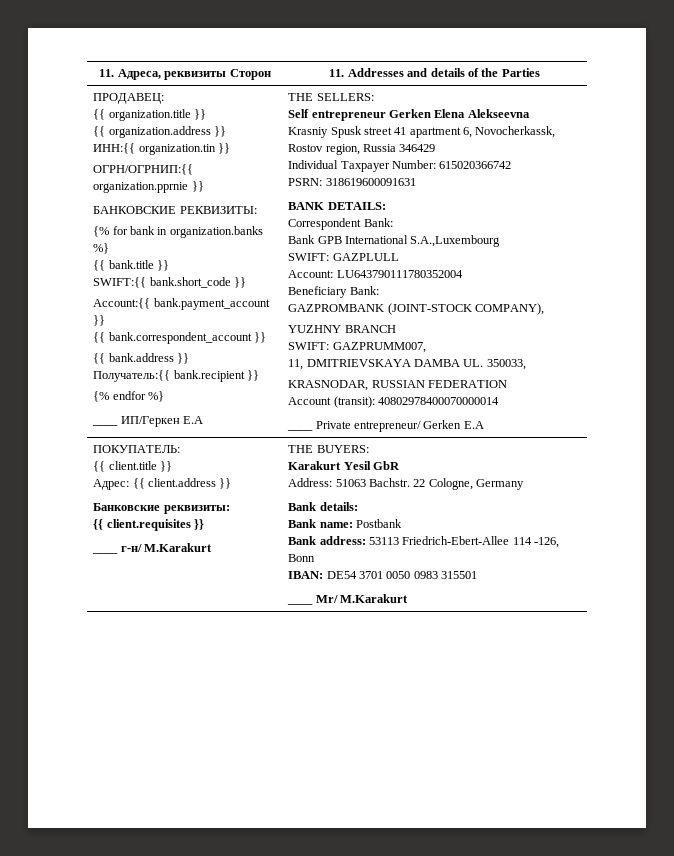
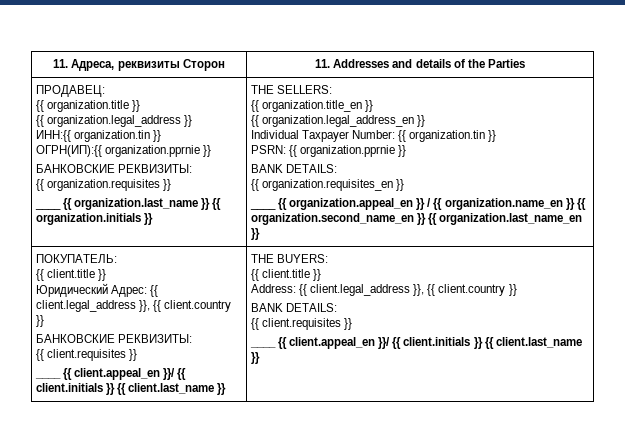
[108,126,211,138] organization.address -> [46,115,181,127] organization.legal_address
[93,164,194,175] ОГРН/ОГРНИП:{{ -> [35,145,102,157] ОГРН(ИП):{{
[93,226,263,238] [93,243,110,254] [93,260,169,271] [93,277,246,288] [93,298,270,310] [93,315,106,326] [93,332,266,344] [93,353,189,364] [93,370,259,382] [93,391,164,402] [92,416,203,427] [288,93,374,101] [288,109,530,121] [288,126,556,138] [288,144,436,155] [288,160,512,172] [288,178,416,186] [288,202,386,210] [288,218,393,230] [288,235,501,247] [288,253,399,261] [288,270,463,278] [288,286,379,298] [288,303,544,315] [288,325,396,333] [288,342,426,353] [288,359,526,370] [288,380,507,391] [288,396,499,408] [287,429,314,431] [315,420,484,432] // {% for bank in organization.banks %} // {{ bank.title }} // SWIFT:{{ bank.short_code }} // Account:{{ bank.payment_account }} // {{ bank.correspondent_account }} // {{ bank.address }} // Получатель:{{ bank.recipient }} // {% endfor %} // ____ ИП/Геркен Е.А | THE SELLERS: // Self entrepreneur Gerken Elena Alekseevna // Krasniy Spusk street 41 apartment 6, Novocherkassk, Rostov region, Russia 346429 // Individual Taxpayer Number: 615020366742 // PSRN: 318619600091631 // BANK DETAILS: // Correspondent Bank: // Bank GPB International S.A.,Luxembourg // SWIFT: GAZPLULL // Account: LU643790111780352004 // Beneficiary Bank: // GAZPROMBANK (JOINT-STOCK COMPANY), // YUZHNY BRANCH // SWIFT: GAZPRUMM007, // 11, DMITRIEVSKAYA DAMBA UL. 350033, // KRASNODAR, RUSSIAN FEDERATION // Account (transit): 40802978400070000014 // ____ Private entrepreneur/ Gerken E.A -> [35,179,172,191] [34,198,222,210] [35,213,153,225] [250,85,332,94] [250,100,374,112] [250,115,426,127] [250,130,497,142] [250,145,407,157] [250,164,337,173] [250,179,405,191] [249,198,586,210] [250,213,583,225] [250,228,260,240] // {{ organization.requisites }} // ____ {{ organization.last_name }} {{ organization.initials }} | THE SELLERS: // {{ organization.title_en }} // {{ organization.legal_address_en }} // Individual Taxpayer Number: {{ organization.tin }} // PSRN: {{ organization.pprnie }} // BANK DETAILS: // {{ organization.requisites_en }} // ____ {{ organization.appeal_en }} / {{ organization.name_en }} {{ organization.second_name_en }} {{ organization.last_name_en }}
(172, 466) none -> [35,283,108,297] Юридический
[147,478,232,489] [93,503,230,514] [93,519,204,531] [92,552,119,554] [120,543,212,552] [288,445,369,453] [288,461,400,470] [288,478,525,490] [288,502,358,511] [288,519,402,528] [288,536,560,548] [288,554,316,562] [288,571,478,579] [287,603,314,605] [315,594,408,603] client.address }} // Банковские реквизиты: // {{ client.requisites }} // ____ г-н/ M.Karakurt | THE BUYERS: // Karakurt Yesil GbR // Address: 51063 Bachstr. 22 Cologne, Germany // Bank details: // Bank name: Postbank // Bank address: 53113 Friedrich-Ebert-Allee 114 -126, Bonn // IBAN: DE54 3701 0050 0983 315501 // ____ Mr/ M.Karakurt -> [35,300,232,312] [35,315,44,327] [35,334,192,343] [35,349,138,361] [34,368,187,380] [35,383,227,395] [250,254,328,263] [250,269,322,281] [250,284,517,296] [250,303,337,312] [250,318,353,330] [249,337,582,349] [250,352,260,364] client.legal_address }}, {{ client.country }} // БАНКОВСКИЕ РЕКВИЗИТЫ: // {{ client.requisites }} // ____ {{ client.appeal_en }}/ {{ client.initials }} {{ client.last_name }} | THE BUYERS: // {{ client.title }} // Address: {{ client.legal_address }}, {{ client.country }} // BANK DETAILS: // {{ client.requisites }} // ____ {{ client.appeal_en }}/ {{ client.initials }} {{ client.last_name }}

